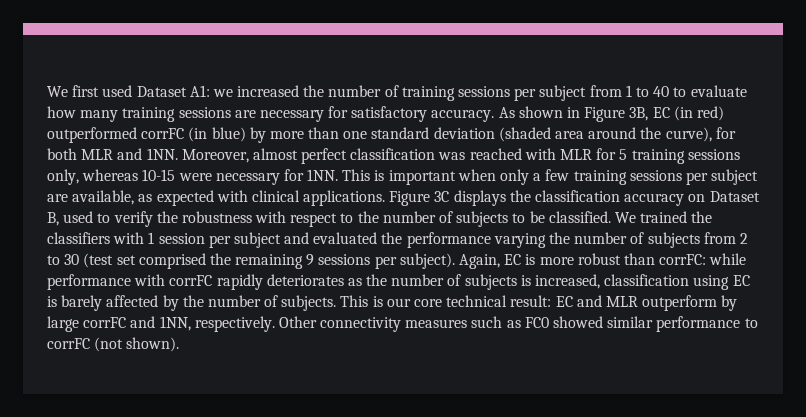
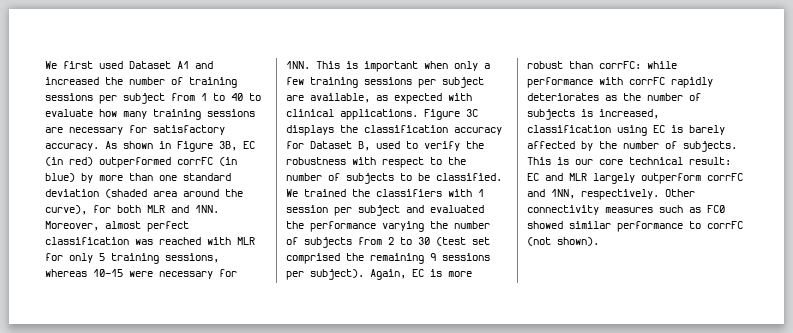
[189,85,233,97] A1: we -> [177,61,213,69] A1 and
(617, 154) none -> [69,253,93,263] only
[687,149,740,160] [47,169,79,185] sessions only, -> [165,253,219,263] sessions,
[688,194,706,202] on -> [286,141,304,149] for
[642,295,738,311] [47,316,79,332] outperform by large -> [593,173,701,184] largely outperform

